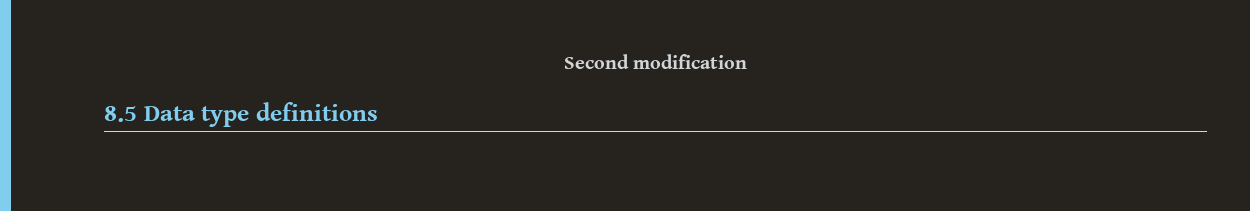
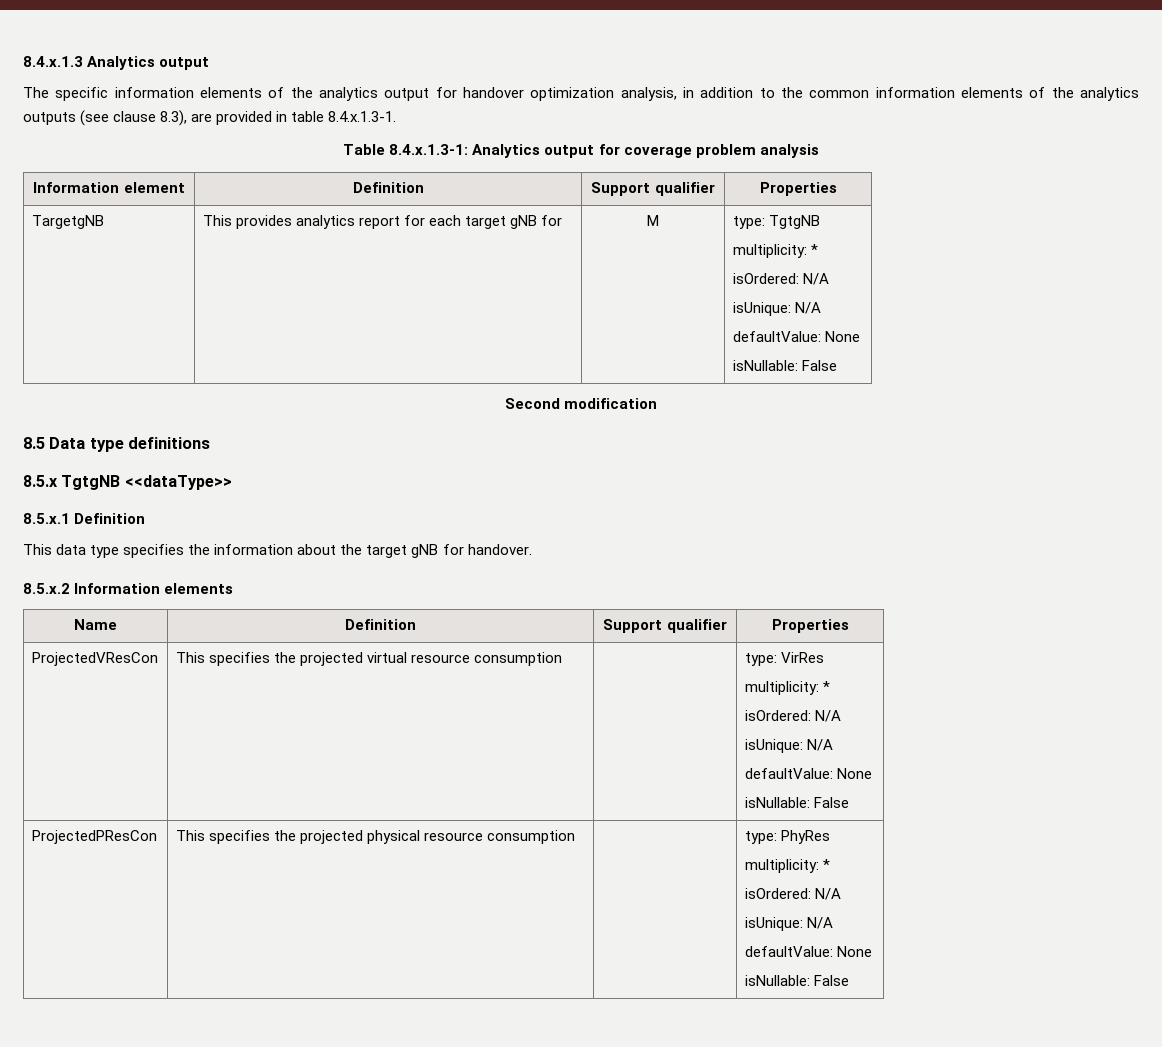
(563, 61) none -> [23,56,210,70] [23,87,1140,101] [23,110,397,126] [343,144,819,158] [33,182,185,193] [352,182,424,193] [591,182,715,196] [759,182,837,196] [31,215,104,229] [202,215,563,229] [647,215,659,226] [732,215,820,229] [732,244,818,258] [732,273,829,285] [732,302,821,316] [732,331,860,342] [732,360,837,371] 8.4.x.1.3 Analytics output // The specific information elements of the analytics output for handover optimization analysis, in addition to the common information elements of the analytics outputs (see clause 8.3), are provided in table 8.4.x.1.3-1. // Table 8.4.x.1.3-1: Analytics output for coverage problem analysis // Information element | Definition | Support qualifier | Properties // TargetgNB | This provides analytics report for each target gNB for | M | type: TgtgNB // multiplicity: * // isOrdered: N/A // isUnique: N/A // defaultValue: None // isNullable: False //
(378, 111) none -> [23,475,232,490] [23,513,146,524] [23,544,532,558] [23,583,234,594] [74,619,117,630] [345,619,416,630] [603,619,727,633] [771,619,849,633] [31,652,158,666] [175,652,563,666] [744,652,824,666] [744,681,830,695] [744,710,841,722] [744,739,833,753] [744,768,872,779] [744,797,849,808] [31,830,157,844] [175,830,576,844] [744,830,830,844] [744,859,830,873] [744,888,841,900] [744,917,833,931] [744,946,872,957] [744,975,849,986] // 8.5.x TgtgNB <<dataType>> // 8.5.x.1 Definition // This data type specifies the information about the target gNB for handover. // 8.5.x.2 Information elements // Name | Definition | Support qualifier | Properties // ProjectedVResCon | This specifies the projected virtual resource consumption | | type: VirRes // multiplicity: * // isOrdered: N/A // isUnique: N/A // defaultValue: None // isNullable: False // ProjectedPResCon | This specifies the projected physical resource consumption | | type: PhyRes // multiplicity: * // isOrdered: N/A // isUnique: N/A // defaultValue: None // isNullable: False

